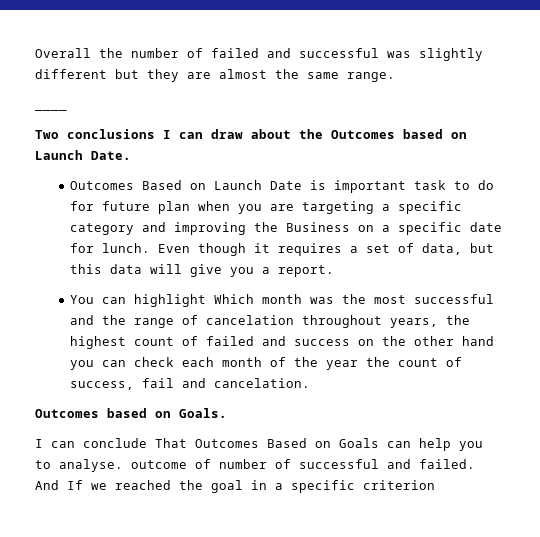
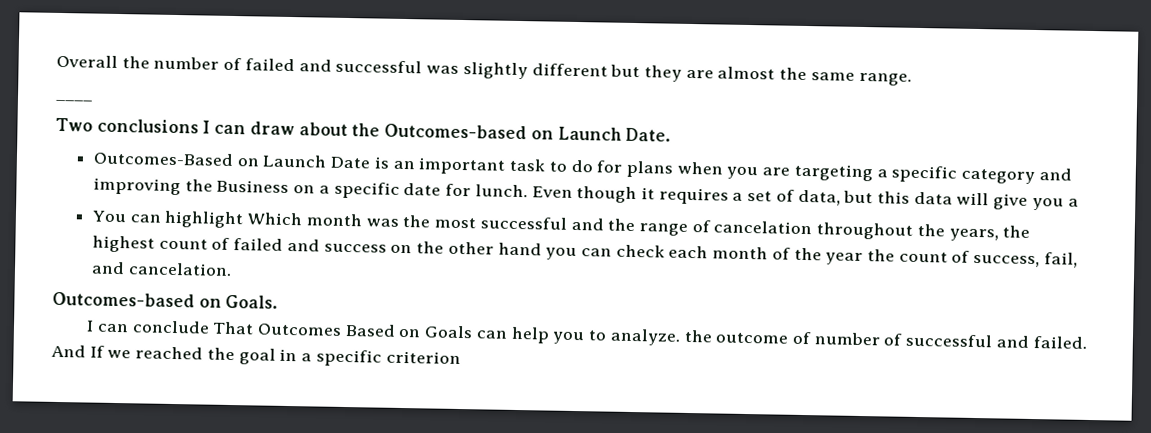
[331,129,443,139] Outcomes based -> [384,123,528,140] Outcomes-based
[70,180,183,190] Outcomes Based -> [92,151,234,167] Outcomes-Based
(327, 185) none -> [392,160,415,170] an
[102,201,191,214] future plan -> [625,160,673,178] plans
[278,265,335,277] report. -> (1079, 202) none
(383, 321) none -> [916,223,945,237] the
[142,378,175,388] fail -> [1043,252,1078,268] fail,
[35,408,147,418] Outcomes based -> [52,291,195,308] Outcomes-based
[59,459,123,472] analyse. -> [609,328,713,346] analyze. the

